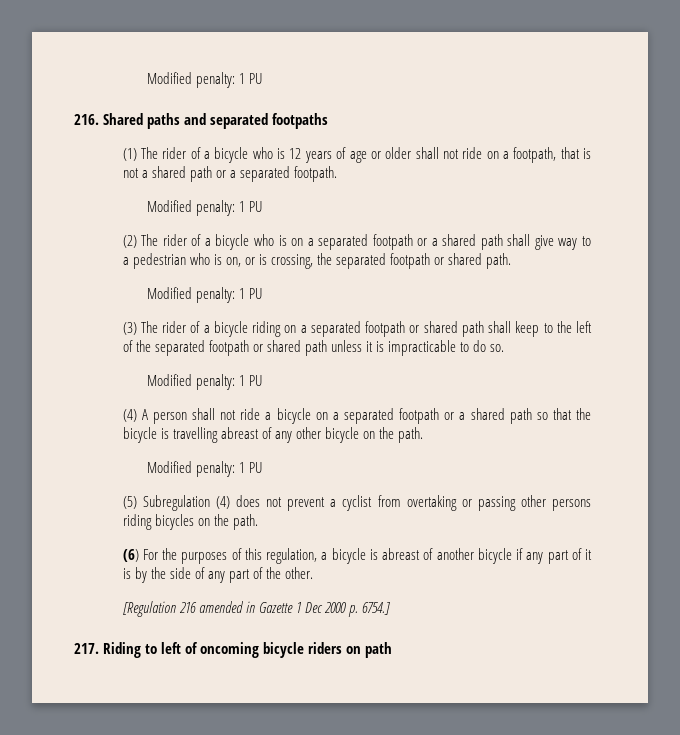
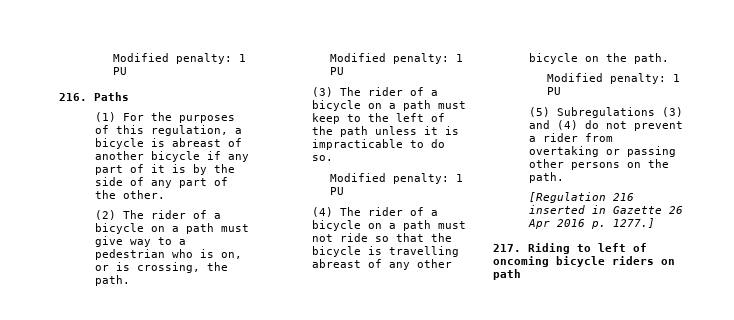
[103,113,329,129] [122,147,592,163] [122,166,338,182] [147,200,263,216] [122,234,591,250] [122,253,512,269] [147,287,263,303] [122,321,593,337] [122,340,505,356] [147,374,263,390] [122,408,591,424] [122,427,424,443] [147,461,263,477] [122,495,592,511] [122,514,258,530] [122,549,139,562] Shared paths and separated footpaths // (1) The rider of a bicycle who is 12 years of age or older shall not ride on a footpath, that is not a shared path or a separated footpath. // Modified penalty: 1 PU // (2) The rider of a bicycle who is on a separated footpath or a shared path shall give way to a pedestrian who is on, or is crossing, the separated footpath or shared path. // Modified penalty: 1 PU // (3) The rider of a bicycle riding on a separated footpath or shared path shall keep to the left of the separated footpath or shared path unless it is impracticable to do so. // Modified penalty: 1 PU // (4) A person shall not ride a bicycle on a separated footpath or a shared path so that the bicycle is travelling abreast of any other bicycle on the path. // Modified penalty: 1 PU // (5) Subregulation (4) does not prevent a cyclist from overtaking or passing other persons riding bicycles on the path. // (6) -> [94,92,129,101] [94,112,116,122] Paths // (1)
(314, 573) none -> [94,210,221,220] [94,223,249,234] [94,236,186,247] [94,249,242,260] [94,262,228,273] [94,275,130,286] [329,53,463,64] [329,67,344,75] [311,87,438,97] [311,100,466,111] [311,113,445,124] [311,126,459,137] [311,139,445,150] [311,155,333,161] [329,173,463,184] [329,187,344,195] [311,207,438,217] [311,220,466,231] [311,233,452,242] [311,246,459,257] [311,259,452,270] [528,53,669,64] [546,73,680,84] [546,87,561,95] [528,107,683,118] [528,120,683,131] [528,133,613,142] [528,146,676,157] [528,159,669,170] [528,172,564,183] // (2) The rider of a bicycle on a path must give way to a pedestrian who is on, or is crossing, the path. // Modified penalty: 1 PU // (3) The rider of a bicycle on a path must keep to the left of the path unless it is impracticable to do so. // Modified penalty: 1 PU // (4) The rider of a bicycle on a path must not ride so that the bicycle is travelling abreast of any other bicycle on the path. // Modified penalty: 1 PU // (5) Subregulations (3) and (4) do not prevent a rider from overtaking or passing other persons on the path.
[198,601,244,613] amended -> [528,205,585,214] inserted
[295,602,391,617] 1 Dec 2000 p. 6754.] -> [668,206,683,214] [527,218,655,229] 26 Apr 2016 p. 1277.]

